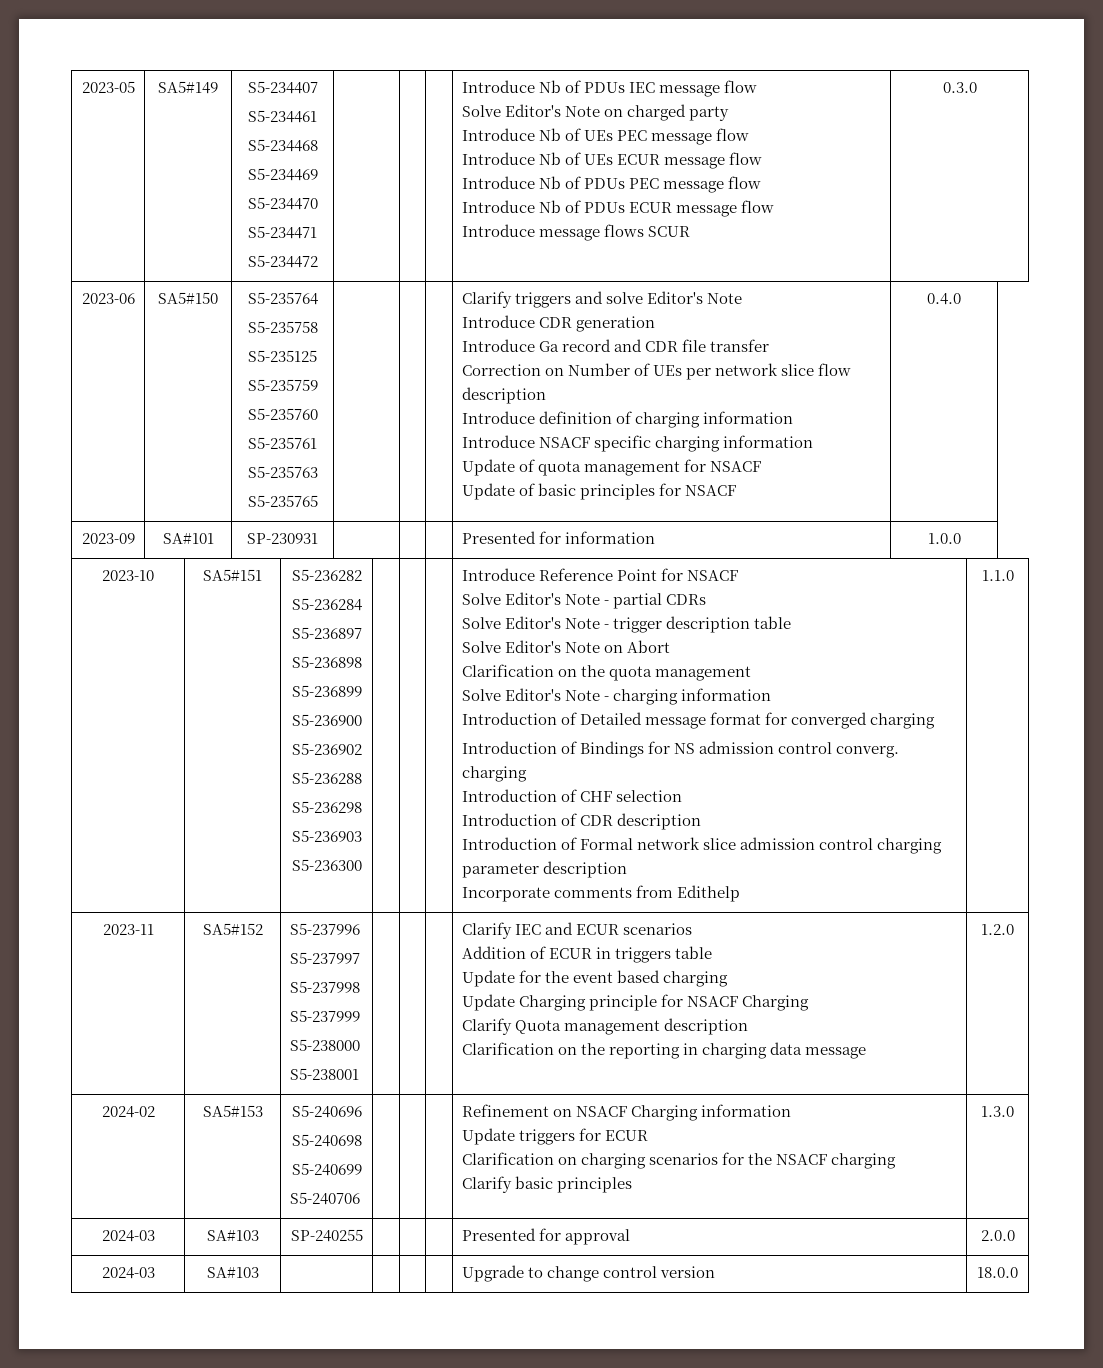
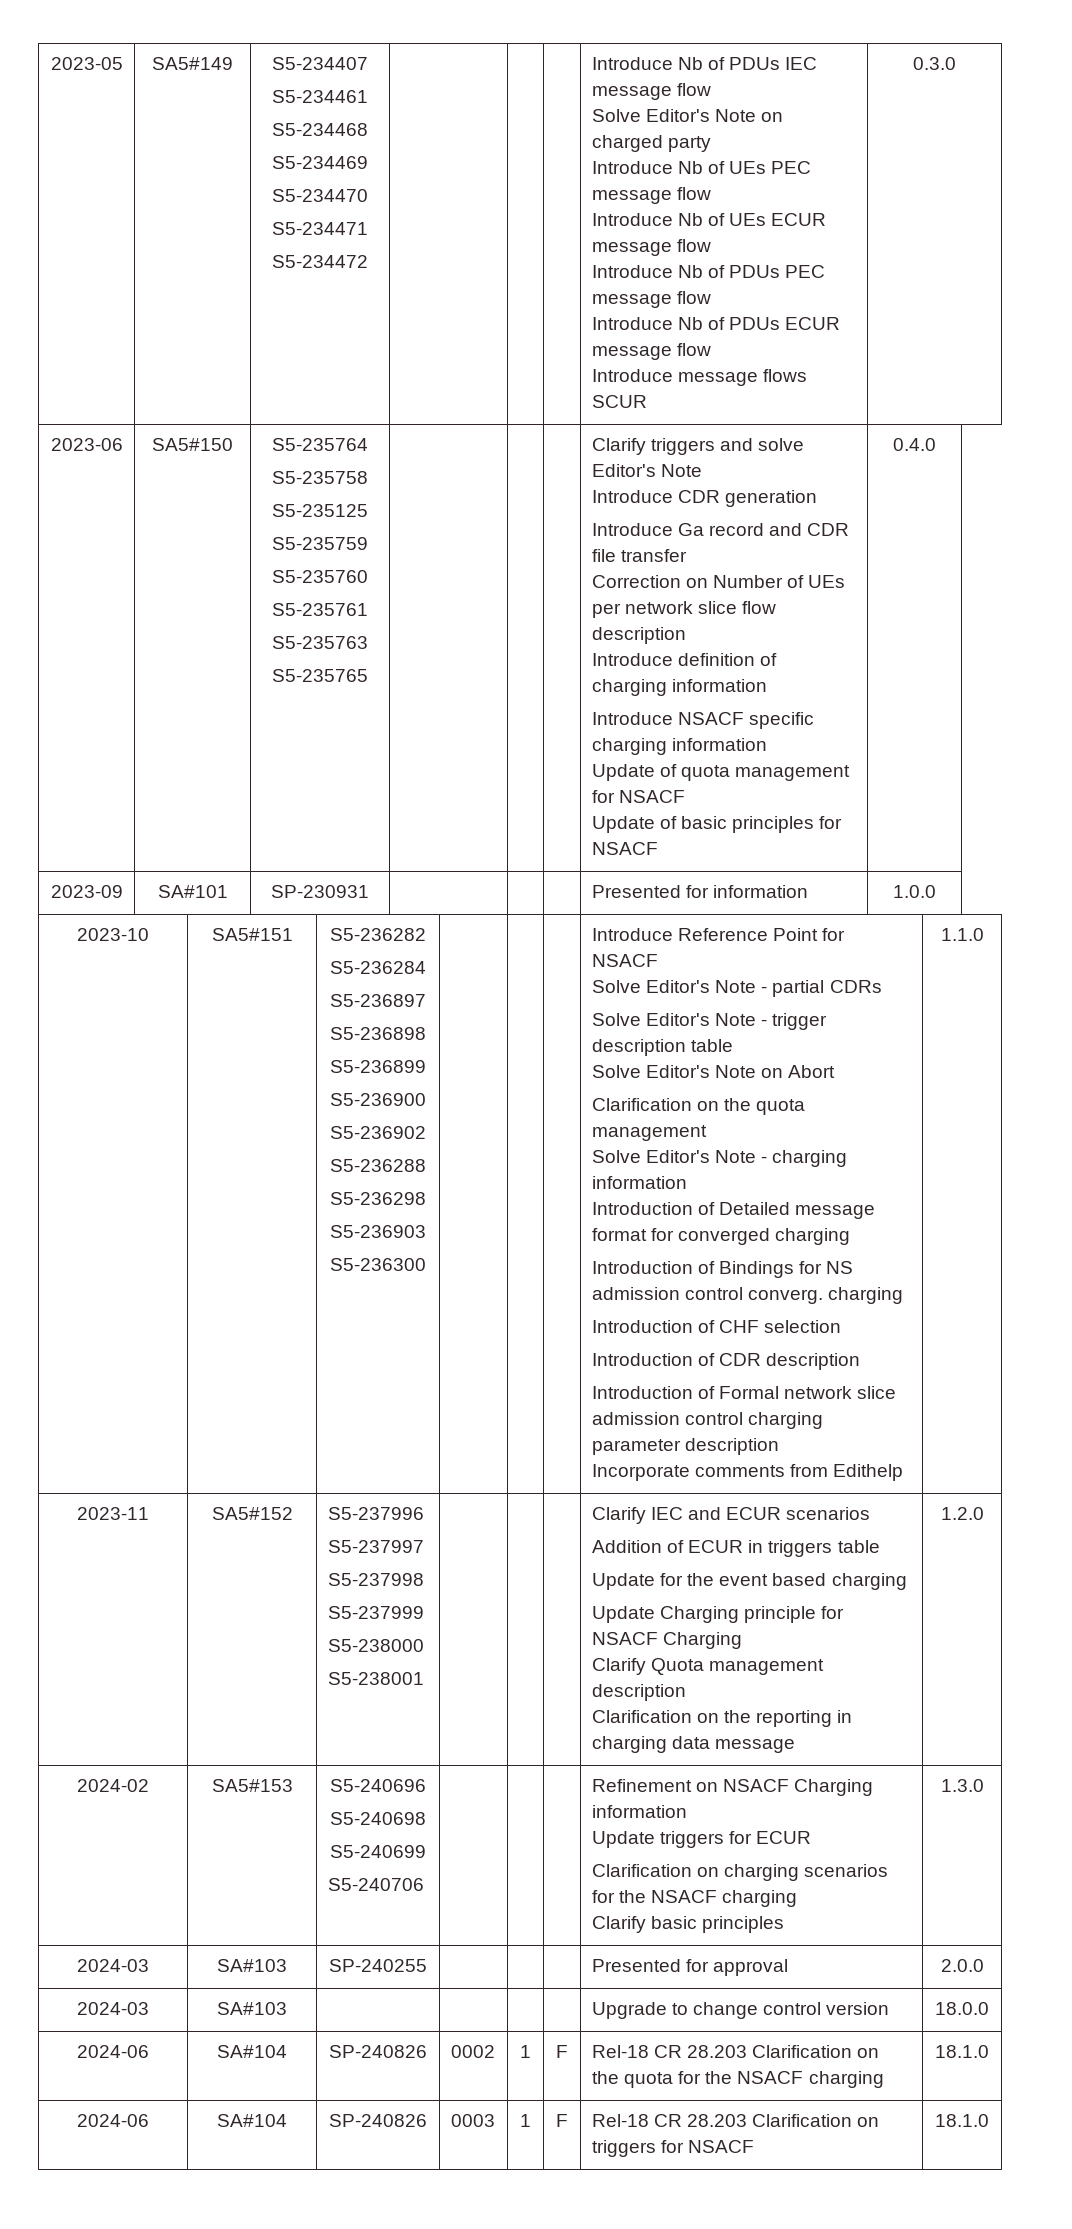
(1018, 1272) none -> [77,2045,149,2058] [217,2045,287,2058] [329,2045,427,2058] [450,2045,495,2058] [520,2045,531,2058] [556,2045,568,2058] [591,2045,880,2058] [591,2071,884,2088] [935,2045,989,2058] [77,2114,149,2127] [217,2114,287,2127] [329,2114,427,2127] [450,2114,495,2127] [520,2114,531,2127] [556,2114,568,2127] [591,2114,880,2127] [591,2140,755,2157] [935,2114,989,2127] // 2024-06 | SA#104 | SP-240826 | 0002 | 1 | F | Rel-18 CR 28.203 Clarification on the quota for the NSACF charging | 18.1.0 // 2024-06 | SA#104 | SP-240826 | 0003 | 1 | F | Rel-18 CR 28.203 Clarification on triggers for NSACF | 18.1.0

